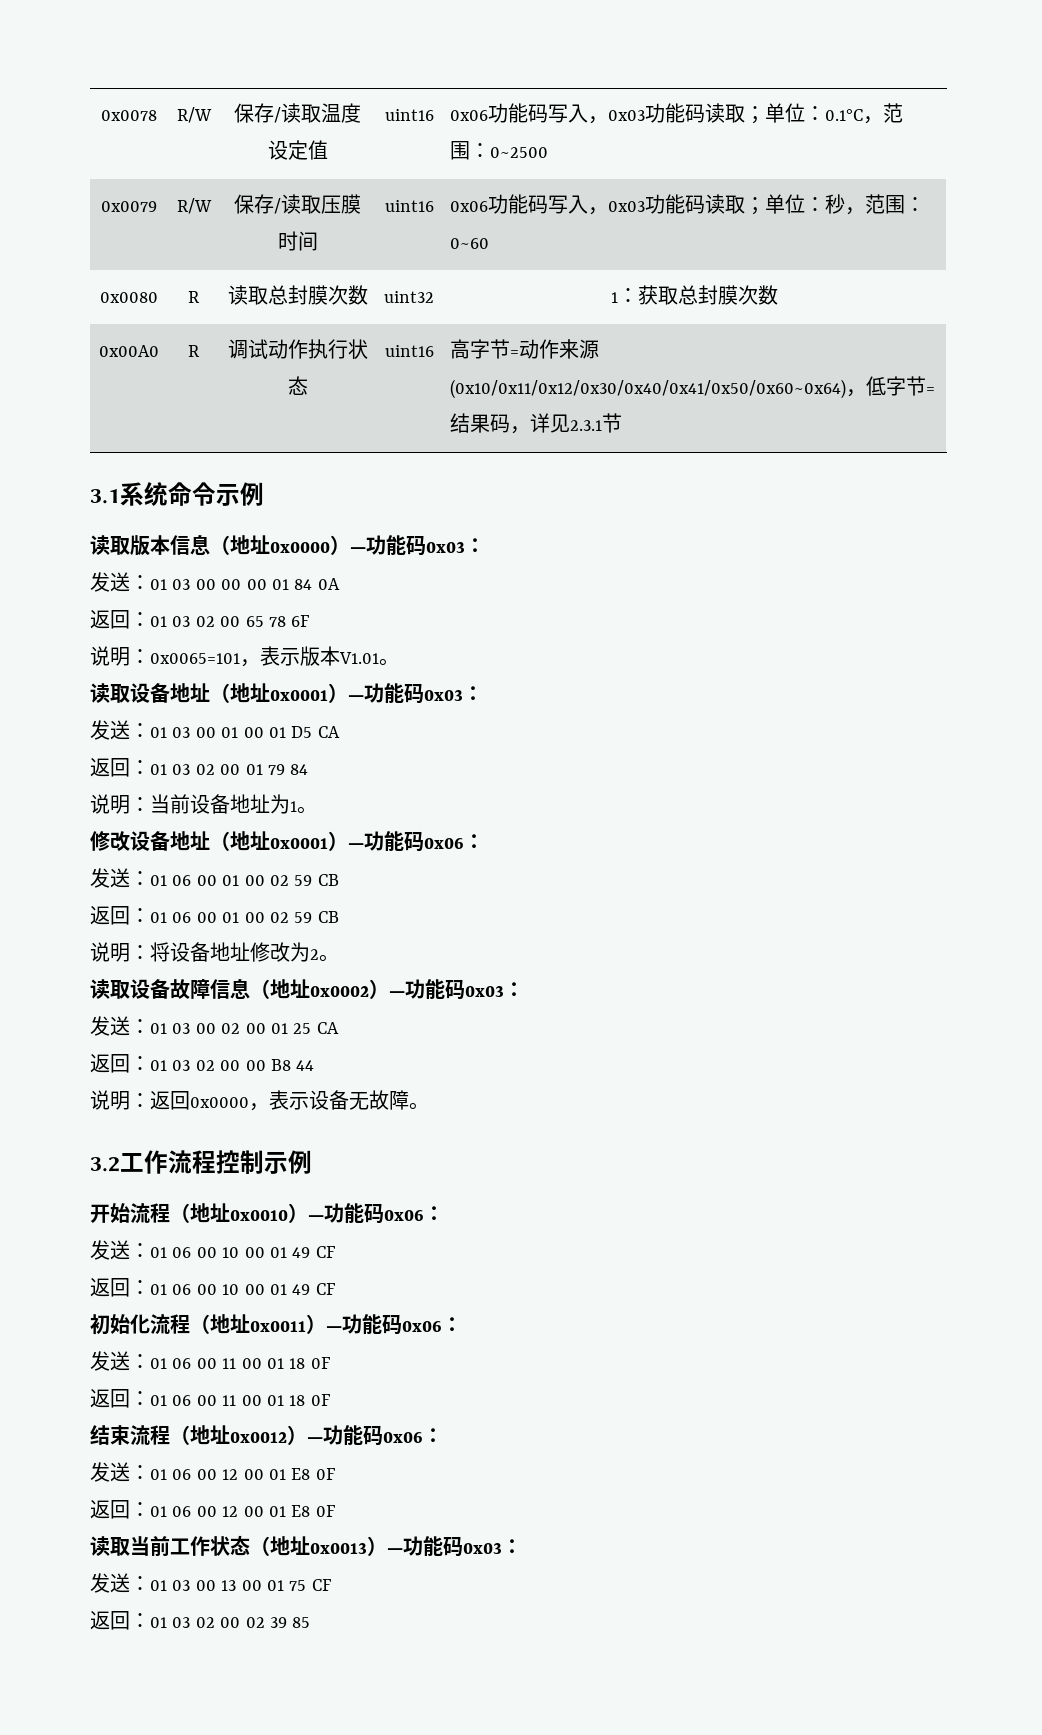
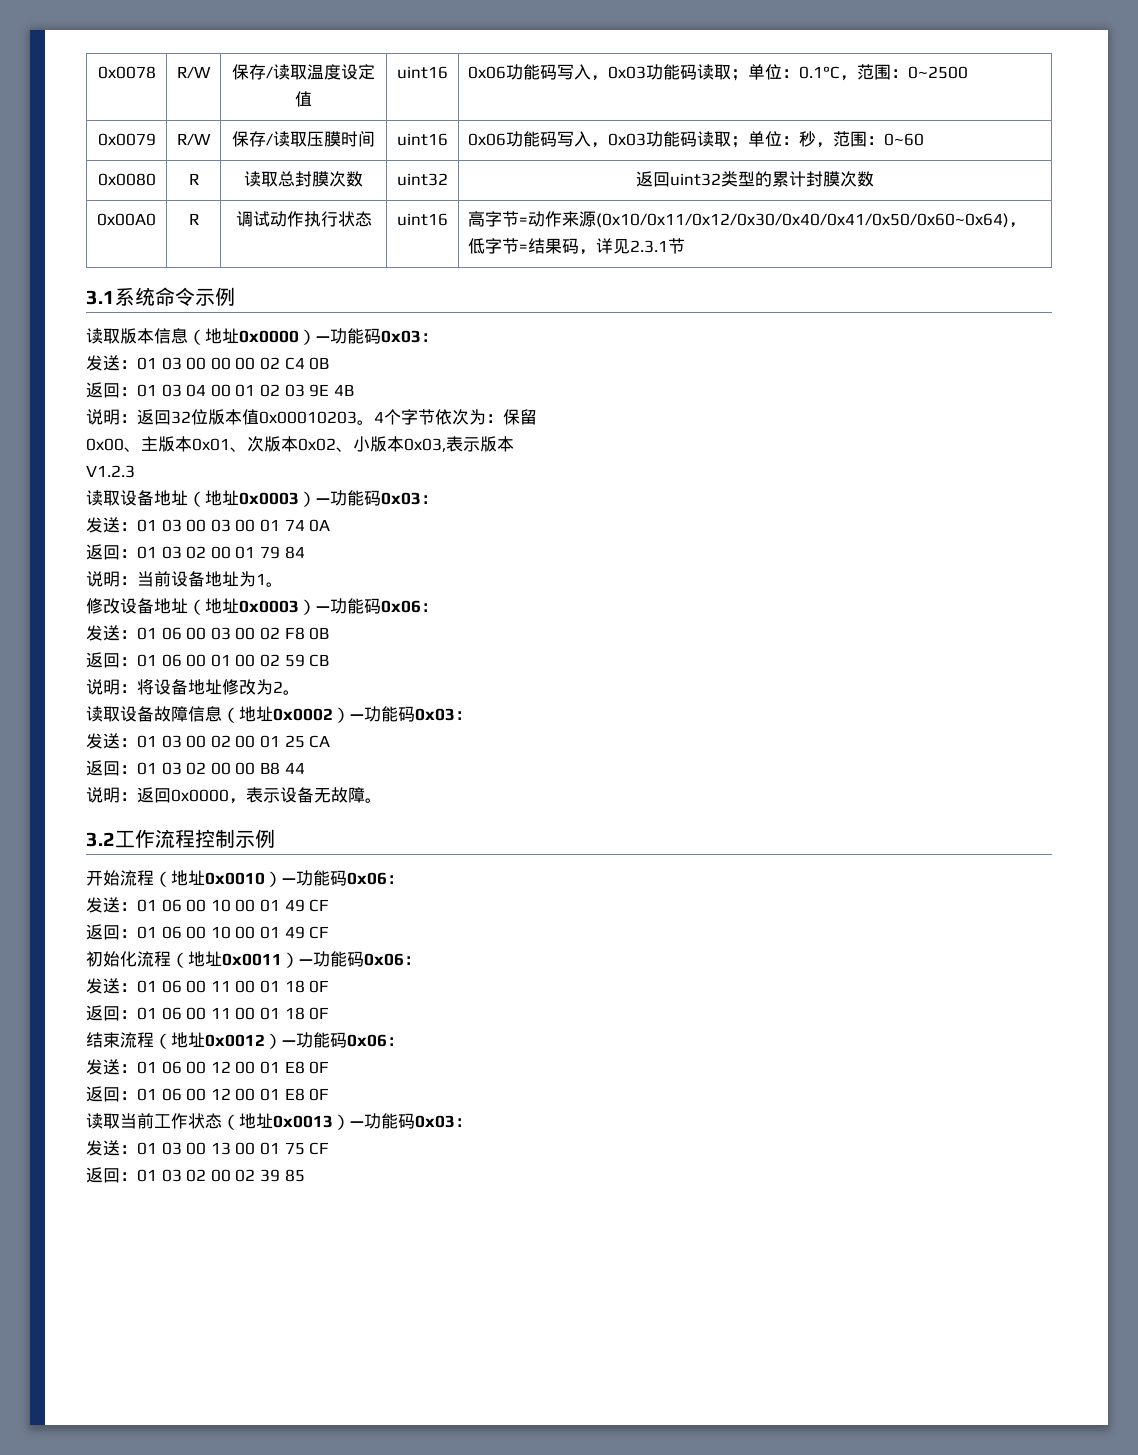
[611,285,698,305] 1：获取总 -> [636,171,806,187] 返回uint32类型的累计
[272,578,340,590] [90,610,310,629] [90,646,260,667] 01 84 0A // 返回：01 03 02 00 65 78 6F // 说明：0x0065=101， -> [259,357,330,370] [86,382,354,398] [86,409,537,425] [86,436,446,452] 02 C4 0B // 返回：01 03 04 00 01 02 03 9E 4B // 说明：返回32位版本值0x00010203。4个字节依次为：保留 // 0x00、主版本0x01、次版本0x02、小版本0x03,
[339,652,399,666] V1.01。 -> [86,465,135,478] // V1.2.3
[270,683,483,704] [90,720,340,740] 0x0001）—功能码0x03： // 发送：01 03 00 01 00 01 D5 CA -> [239,490,438,507] [86,517,331,533] 0x0003）—功能码0x03： // 发送：01 03 00 03 00 01 74 0A
[270,831,484,852] [90,868,339,888] 0x0001）—功能码0x06： // 发送：01 06 00 01 00 02 59 CB -> [239,598,438,615] [86,625,330,641] 0x0003）—功能码0x06： // 发送：01 06 00 03 00 02 F8 0B

